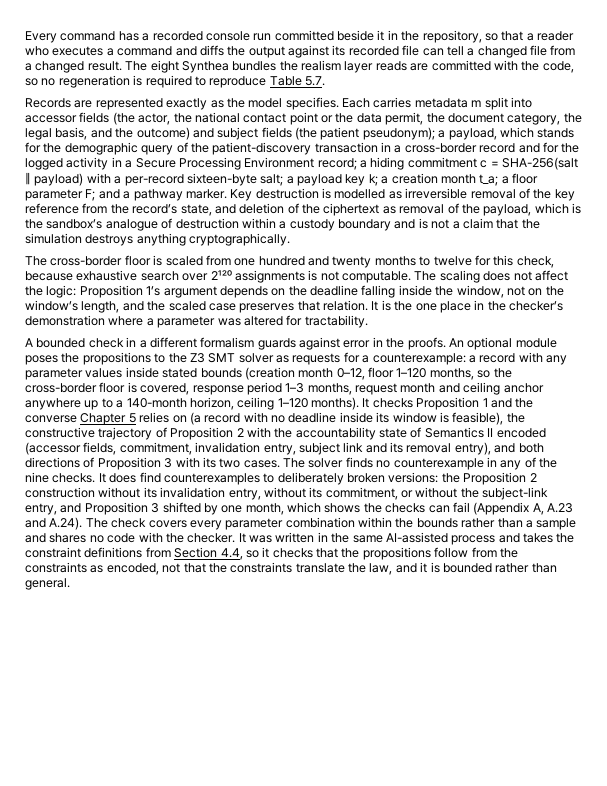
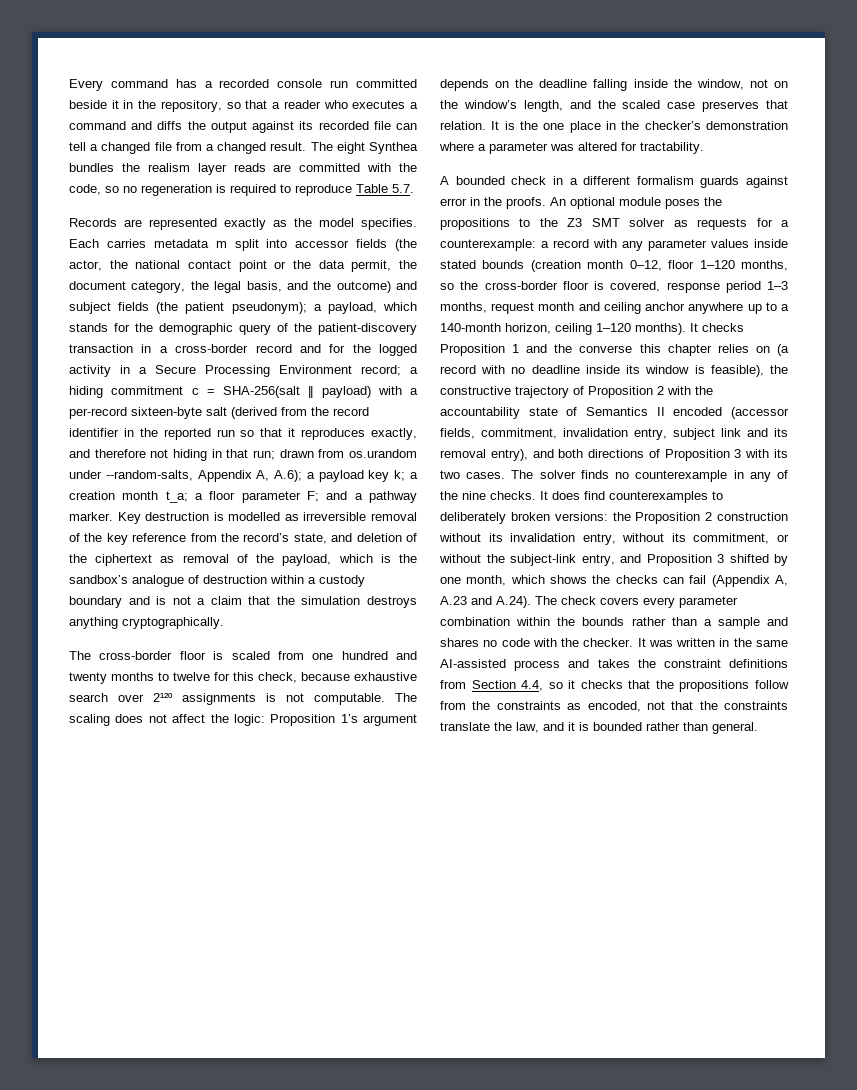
[260,174,284,186] salt; -> [206,407,369,419] [69,428,417,440] [69,449,417,461] [69,470,303,482] salt (derived from the record identifier in the reported run so that it reproduces exactly, and therefore not hiding in that run; drawn from os.urandom under --random-salts, Appendix A, A.6);
[80,413,136,425] Chapter 5 -> [639,344,712,356] this chapter

